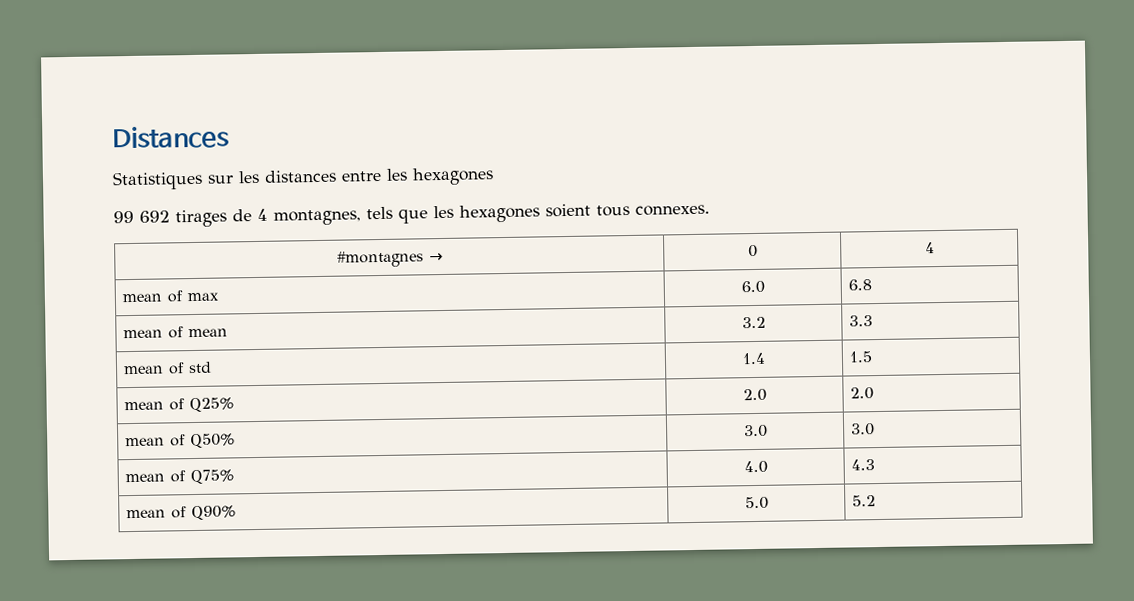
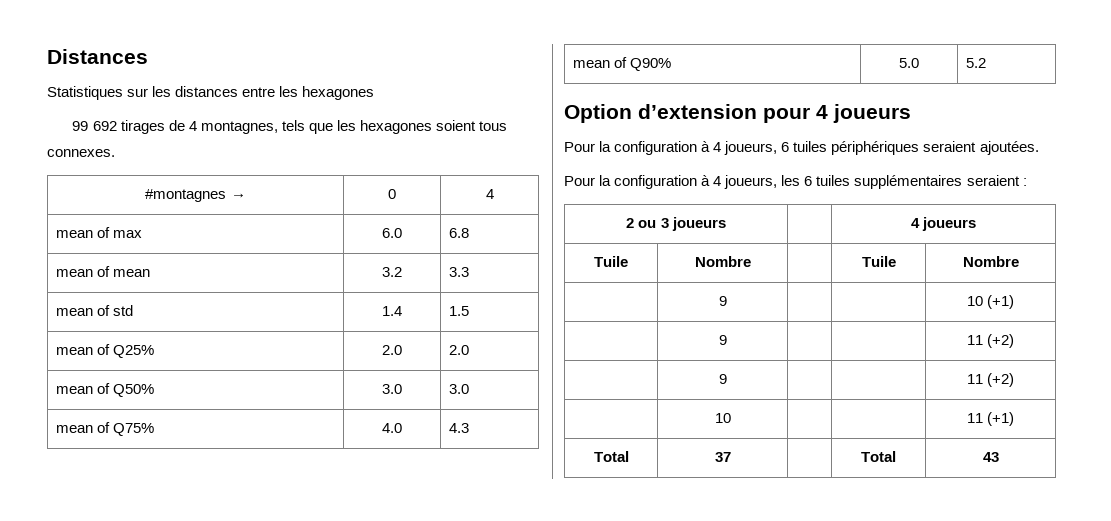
(877, 501) none -> [564,104,911,123] [564,141,1039,155] [564,175,1027,189] [626,217,726,231] [910,217,977,231] [594,256,628,267] [694,256,751,267] [861,256,896,267] [962,256,1019,267] [718,296,727,306] [966,295,1015,309] [718,335,727,345] [966,334,1015,348] [718,374,727,384] [966,373,1015,387] [714,413,731,423] [966,412,1015,426] [593,451,629,462] [714,452,731,462] [861,451,896,462] [982,452,999,462] // Option d’extension pour 4 joueurs // Pour la configuration à 4 joueurs, 6 tuiles périphériques seraient ajoutées. // Pour la configuration à 4 joueurs, les 6 tuiles supplémentaires seraient : // 2 ou 3 joueurs | | 4 joueurs // Tuile | Nombre | | Tuile | Nombre // | 9 | | | 10 (+1) // | 9 | | | 11 (+2) // | 9 | | | 11 (+2) // | 10 | | | 11 (+1) // Total | 37 | | Total | 43

